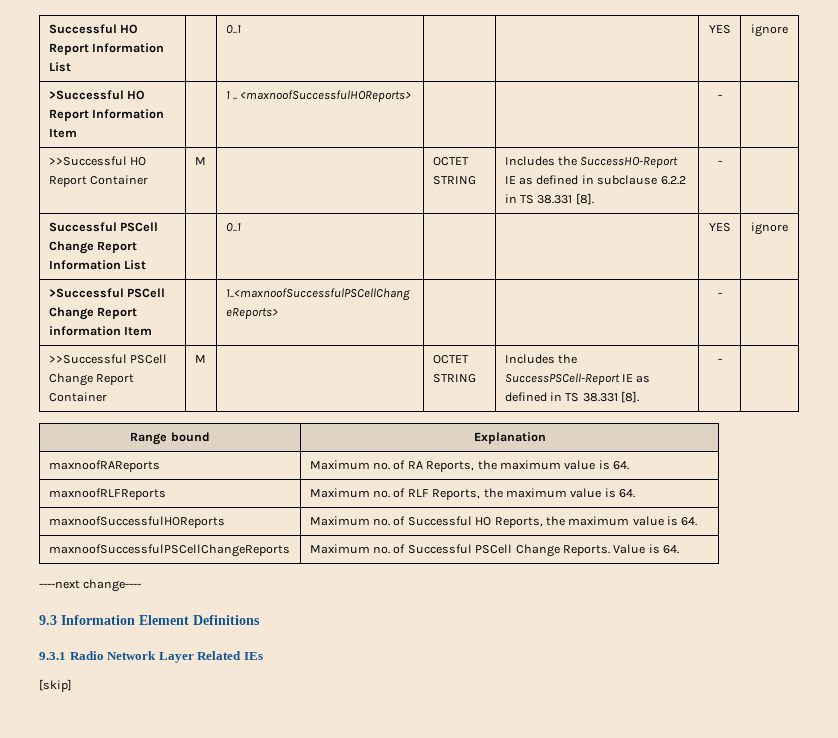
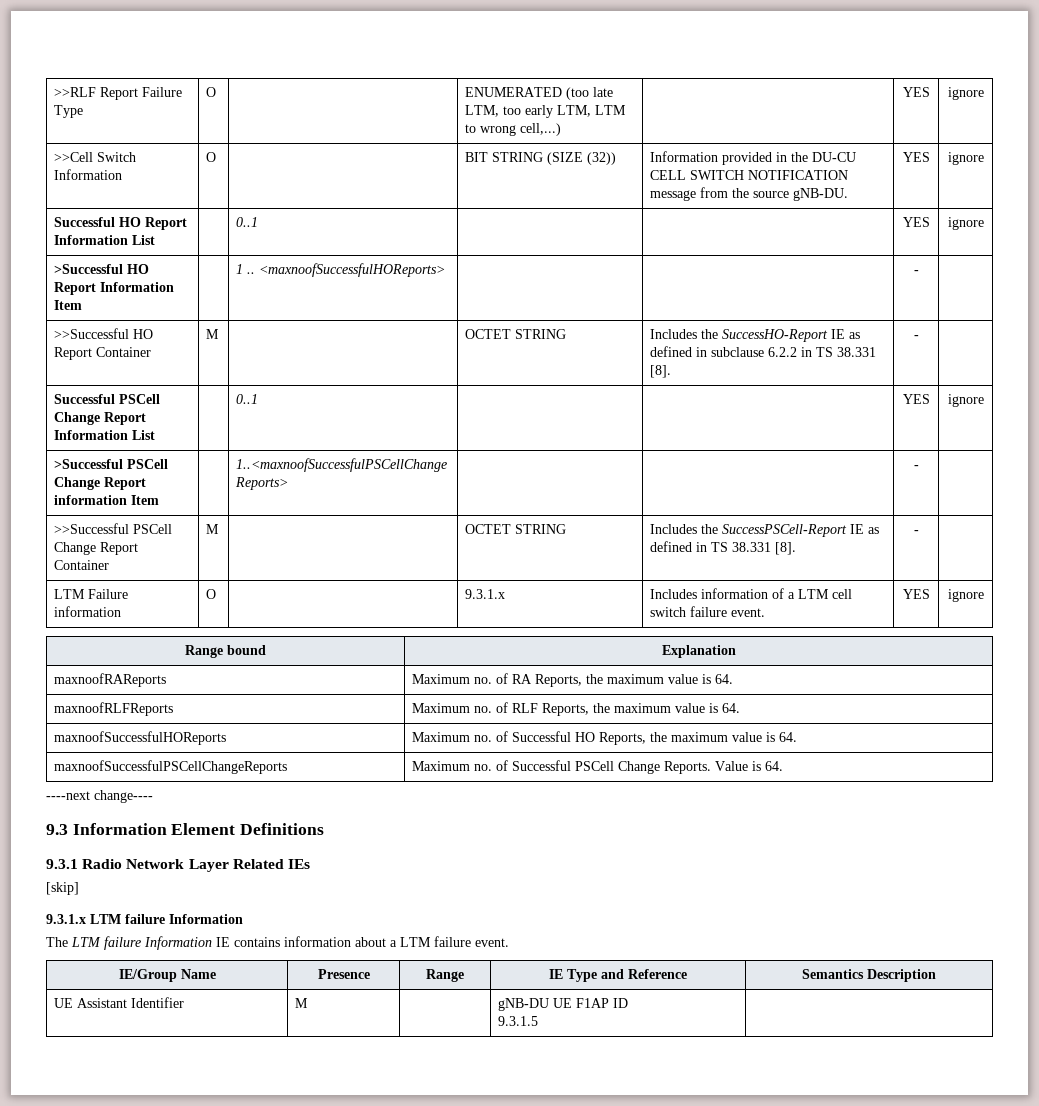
(48, 29) none -> [54,87,183,100] [54,105,84,118] [206,87,217,97] [465,87,614,100] [465,105,627,118] [465,123,562,136] [902,87,930,97] [947,87,984,100] [54,152,137,162] [54,169,123,180] [206,152,217,162] [465,152,617,165] [650,151,857,165] [650,170,849,180] [650,187,849,201] [902,152,930,162] [947,152,984,165] >>RLF Report Failure Type | O | | ENUMERATED (too late LTM, too early LTM, LTM to wrong cell,...) | | YES | ignore // >>Cell Switch Information | O | | BIT STRING (SIZE (32)) | Information provided in the DU-CU CELL SWITCH NOTIFICATION message from the source gNB-DU. | YES | ignore //
(722, 360) none -> [54,589,129,599] [54,606,122,617] [206,589,217,599] [465,589,506,599] [650,588,853,599] [650,606,766,617] [902,589,930,599] [947,589,984,602] // LTM Failure information | O | | 9.3.1.x | Includes information of a LTM cell switch failure event. | YES | ignore
(72, 685) none -> [46,914,243,924] [46,936,509,950] [118,969,216,982] [317,969,370,979] [426,969,465,982] [549,969,687,982] [802,969,936,982] [54,997,185,1008] [295,998,309,1008] [498,998,629,1011] [498,1016,539,1026] // 9.3.1.x LTM failure Information // The LTM failure Information IE contains information about a LTM failure event. // IE/Group Name | Presence | Range | IE Type and Reference | Semantics Description // UE Assistant Identifier | M | | gNB-DU UE F1AP ID // 9.3.1.5 |

